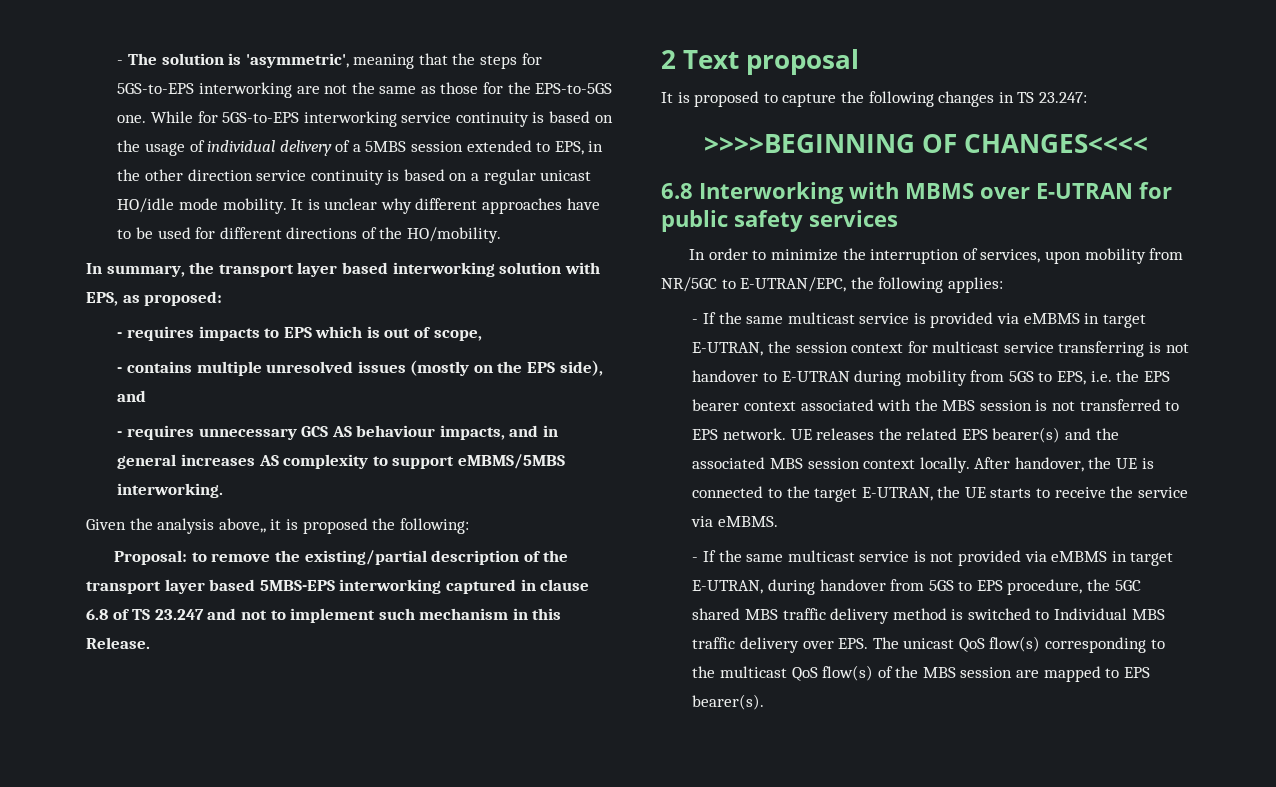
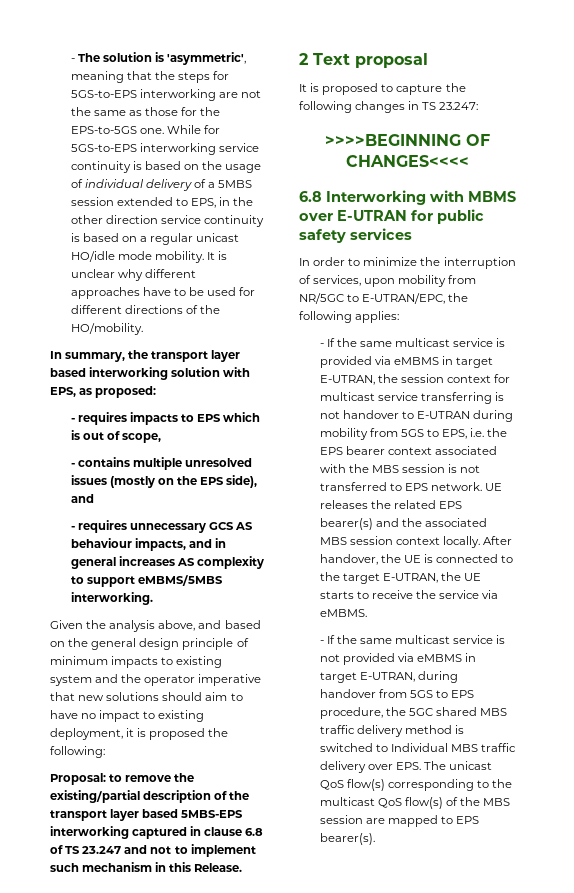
[218,518,266,533] above,, -> [158,620,261,631] [50,638,249,650] [50,656,223,668] [50,674,262,686] [50,692,243,701] [50,710,205,722] [50,728,123,740] above, and based on the general design principle of minimum impacts to existing system and the operator imperative that new solutions should aim to have no impact to existing deployment,

